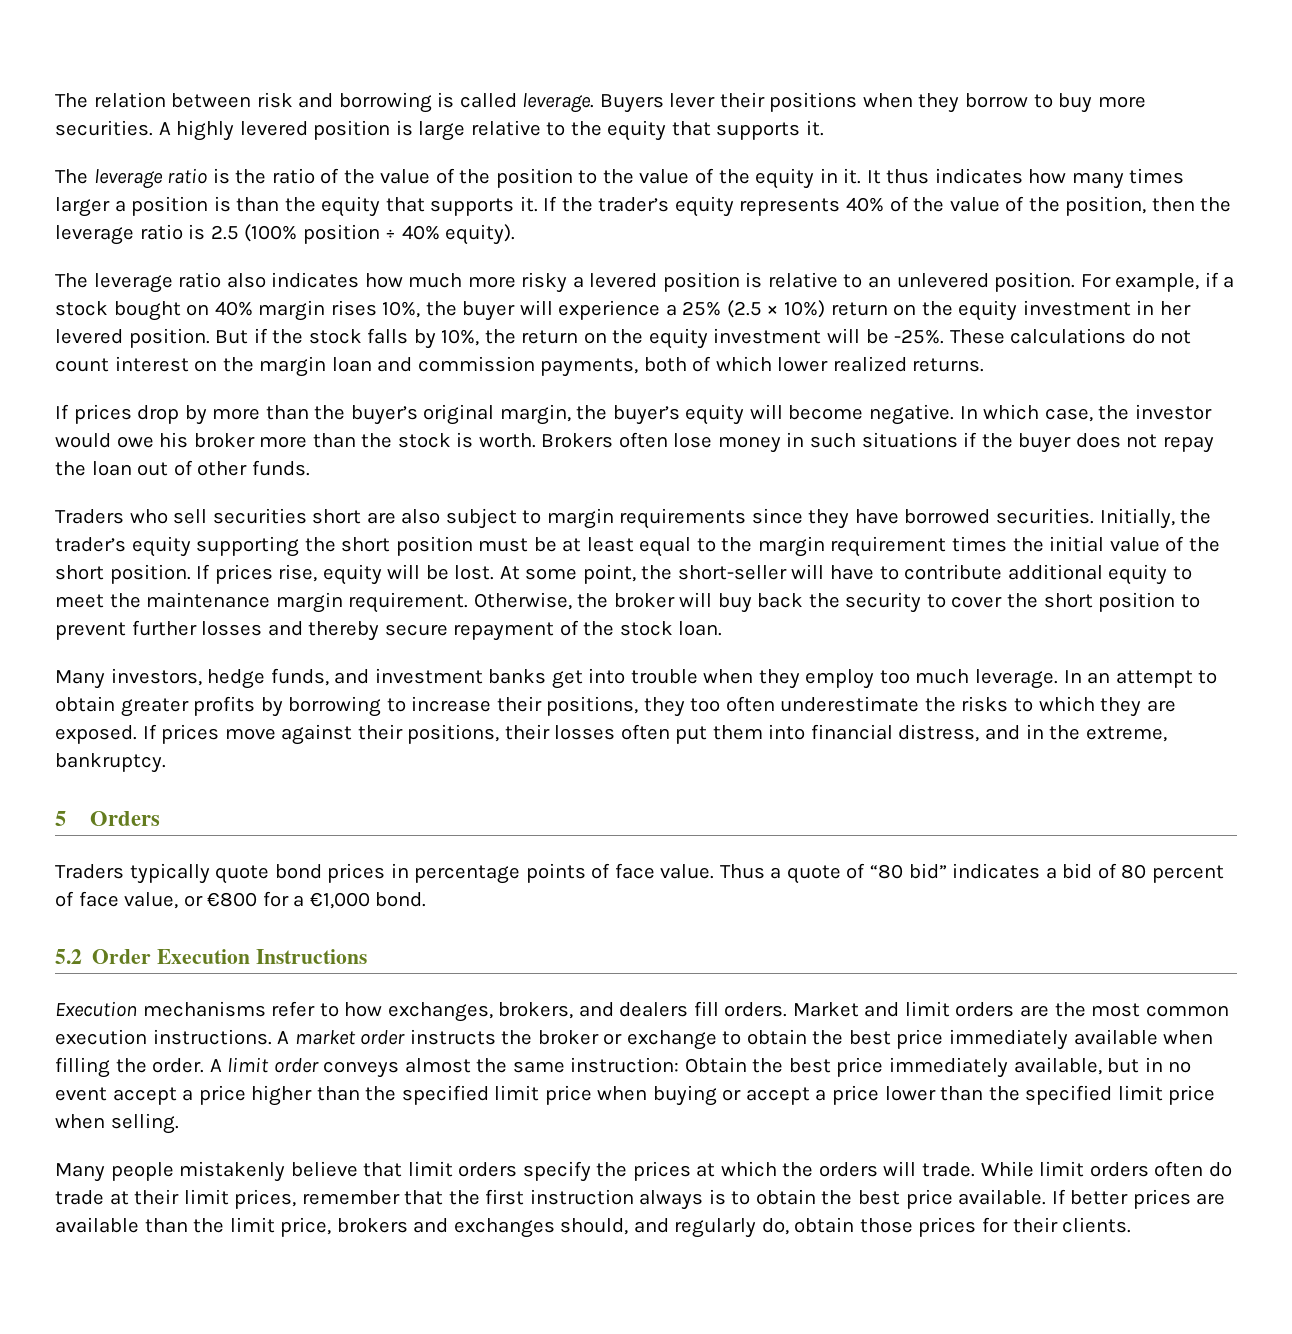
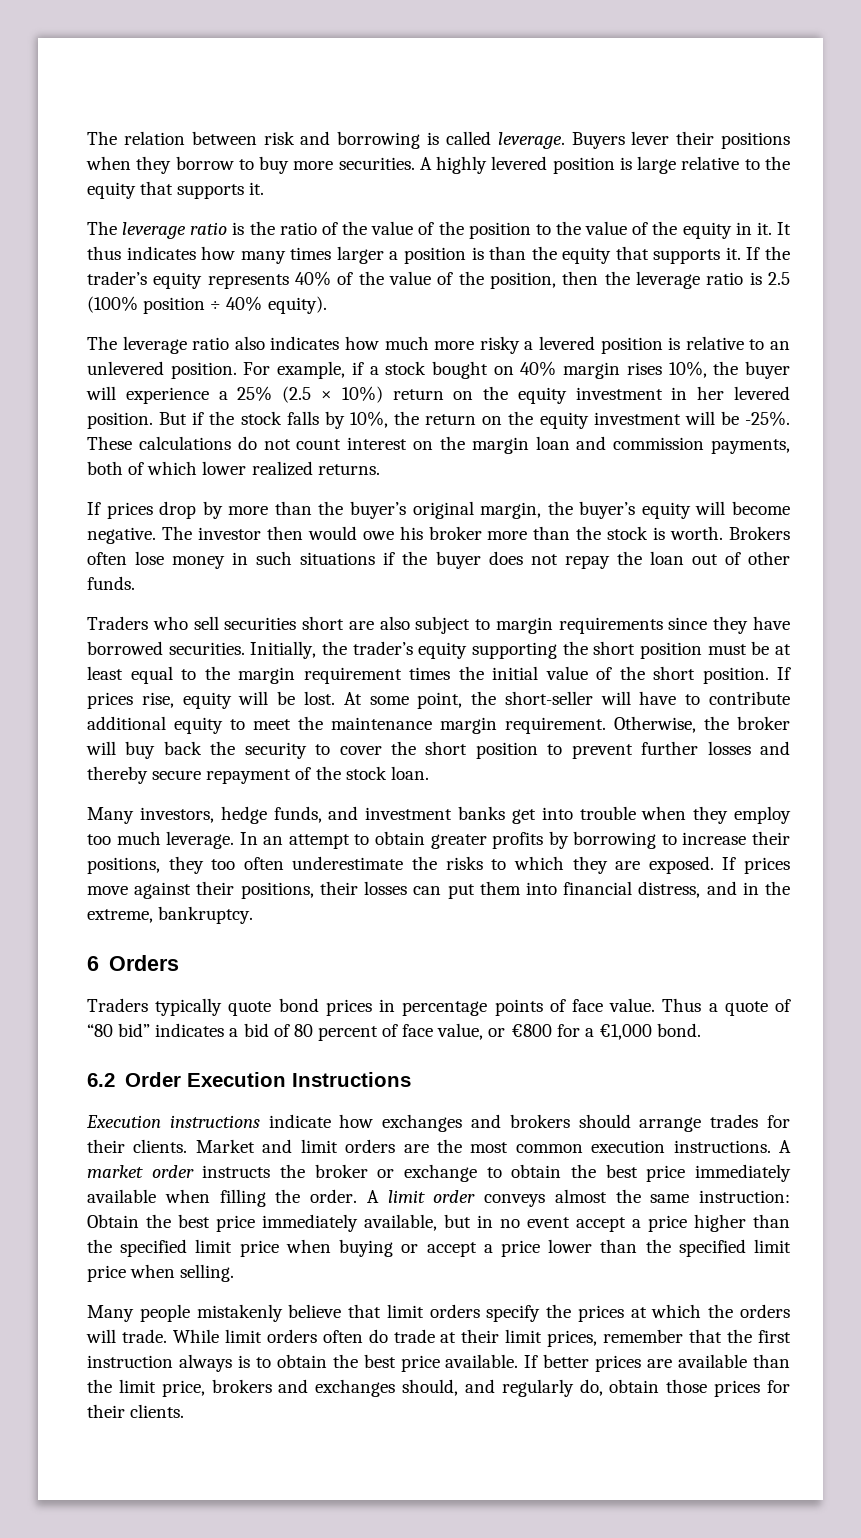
[959,404,1212,422] In which case, the investor -> [161,526,303,540] The investor then
[620,724,670,740] often -> [413,886,442,895] can
[55,811,66,826] 5 -> [87,956,99,971] 6
[55,949,82,964] 5.2 -> [87,1073,115,1087] 6.2
[142,1001,788,1022] mechanisms refer to how exchanges, brokers, and dealers fill orders. -> [169,1114,790,1132] [87,1139,188,1153] instructions indicate how exchanges and brokers should arrange trades for their clients.

